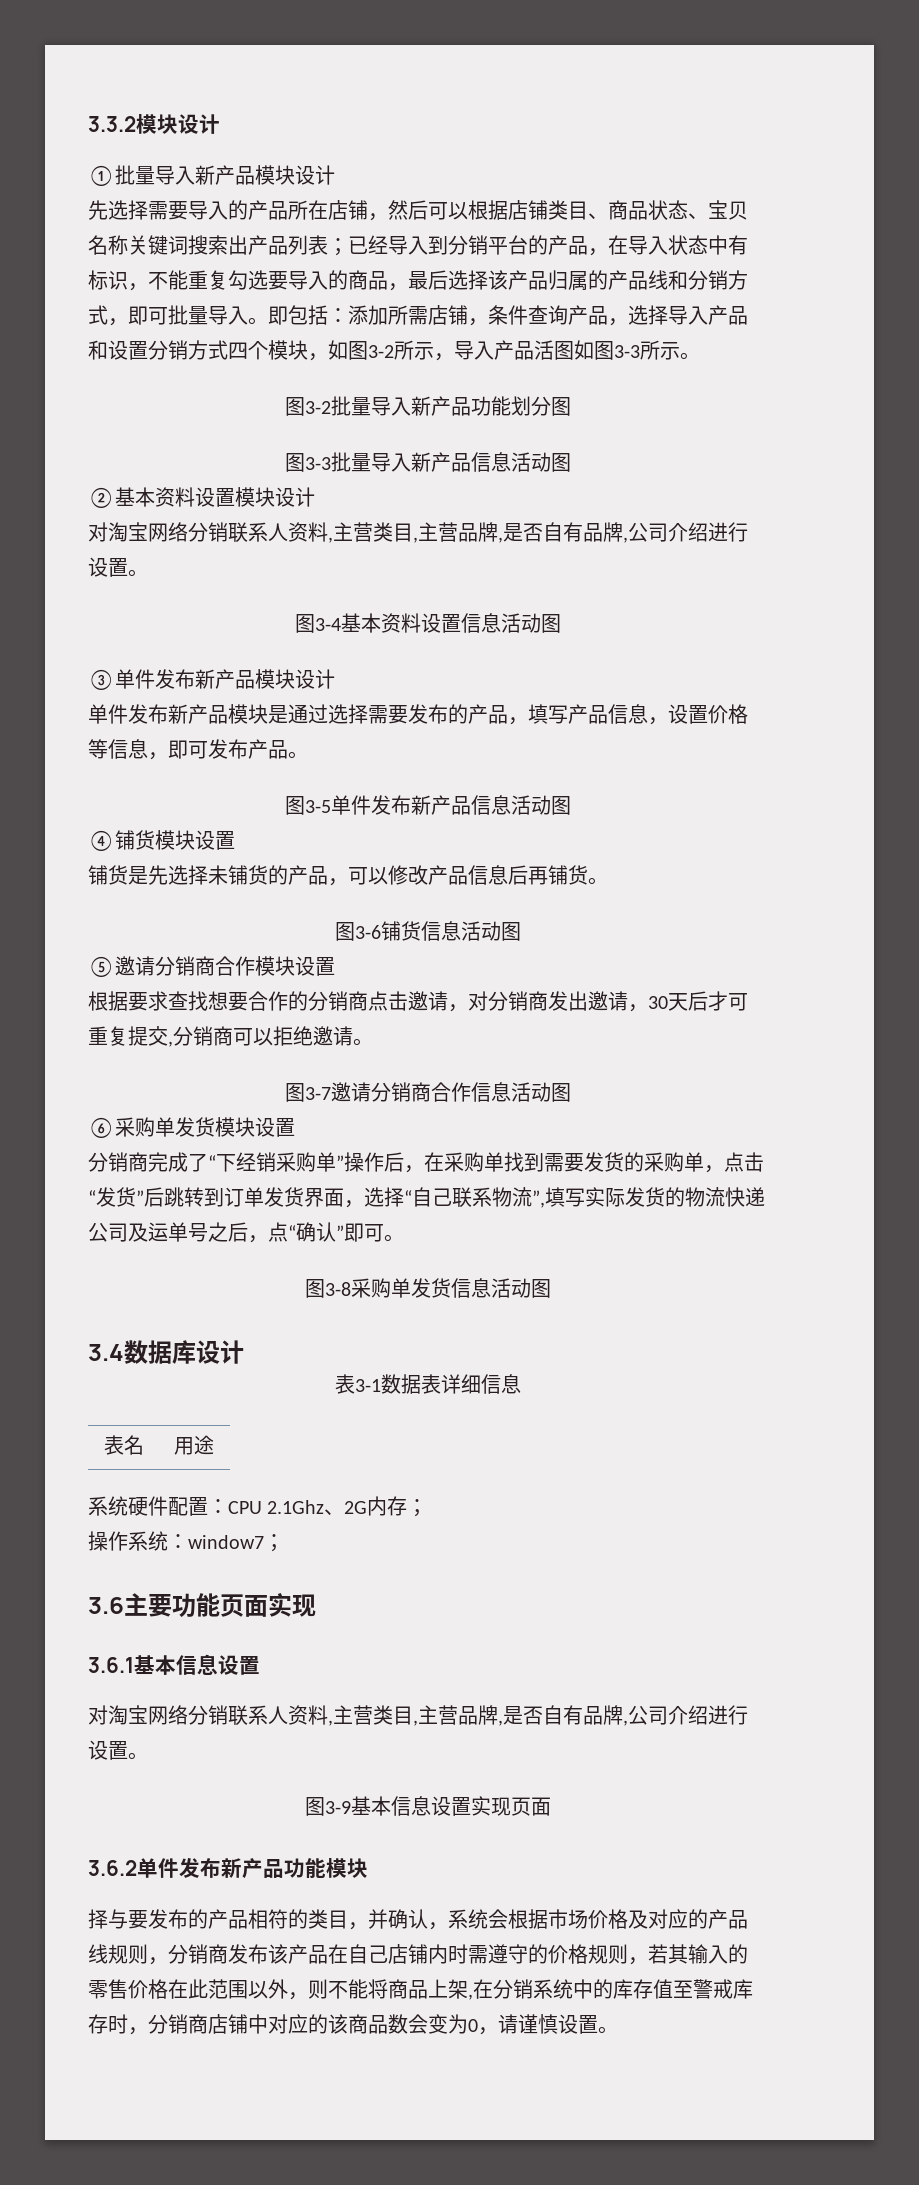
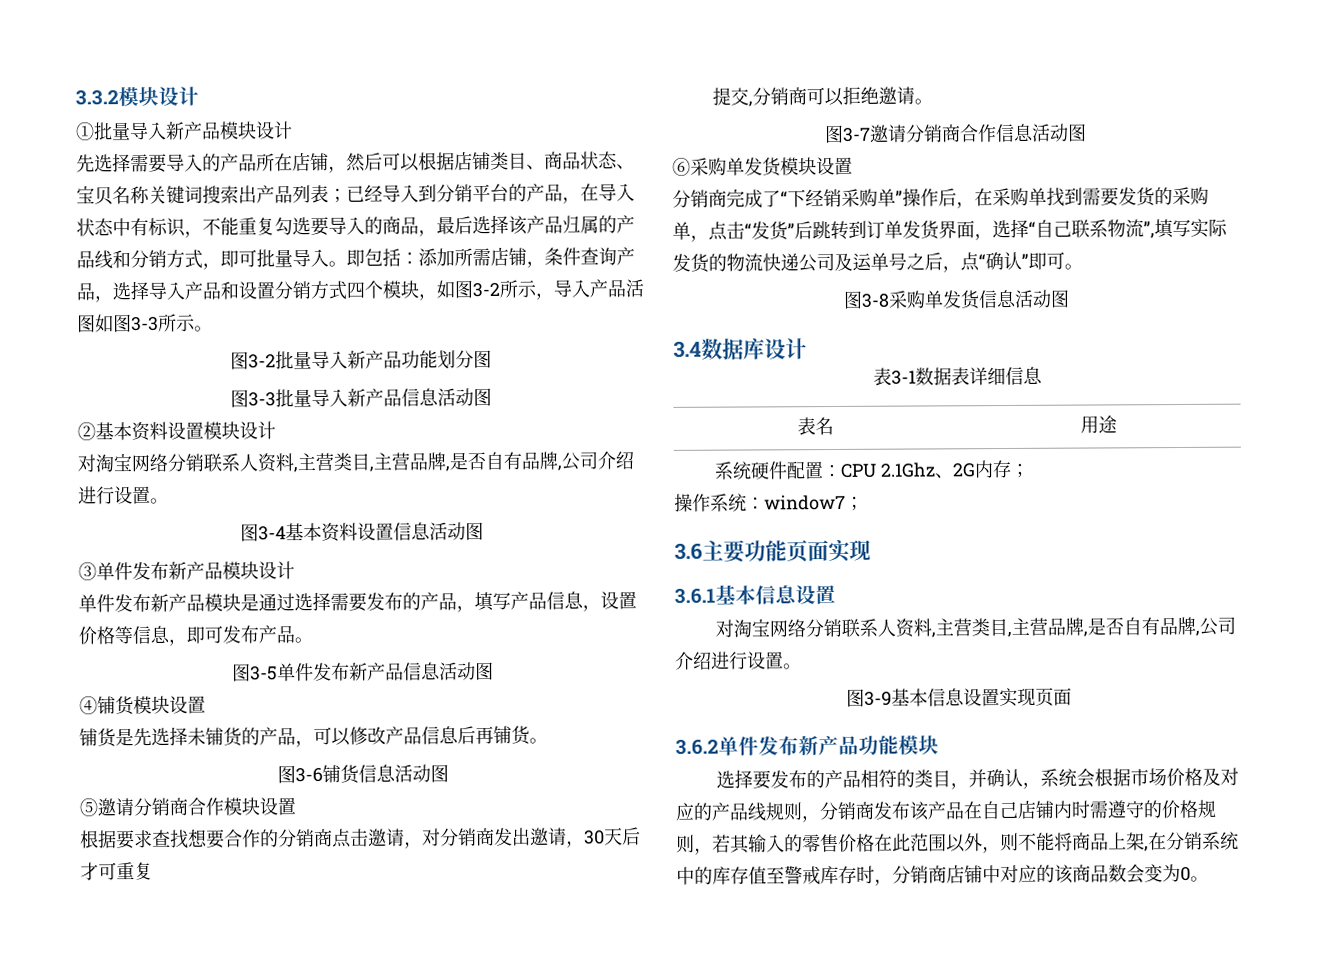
(128, 1036) none -> (153, 871) //
[88,1909,128,1929] 择与 -> [715,769,753,789] 选择
[478,2014,598,2035] ，请谨慎设置 -> (1191, 874) none

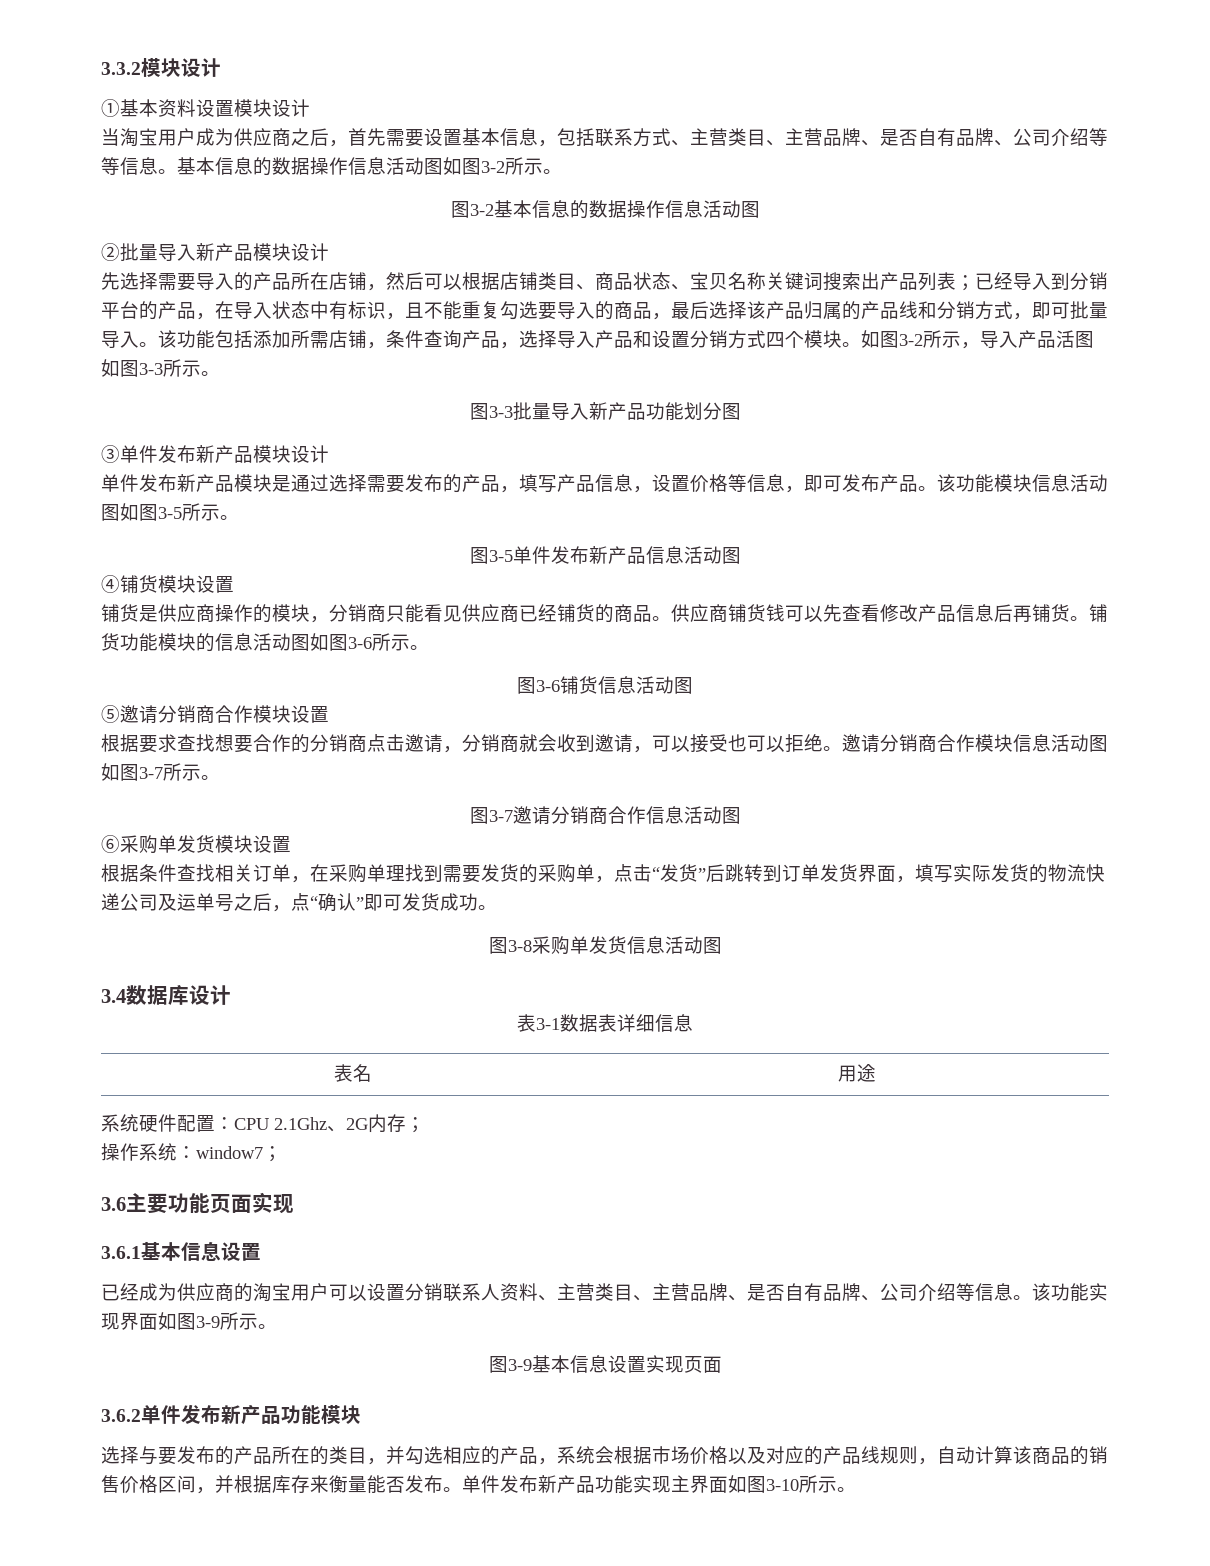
(95, 131) none -> [120,99,310,117] [101,128,1108,147] [101,157,562,176] [450,200,760,219] [101,243,120,261] 基本资料设置模块设计 // 当淘宝用户成为供应商之后，首先需要设置基本信息，包括联系方式、主营类目、主营品牌、是否自有品牌、公司介绍等等信息。基本信息的数据操作信息活动图如图3-2所示。 // 图3-2基本信息的数据操作信息活动图 // ②
(203, 234) none -> [405,302,424,318] 且
[346,248,419,267] 即包括： -> [158,330,253,349] 该功能包括
[418,293,437,301] ， -> [842,342,861,347] 。
[248,354,276,369] 3-2 -> [488,406,513,418] 3-3
[230,387,492,408] [77,421,276,442] [77,451,634,473] [78,485,169,505] [240,522,484,542] // 图3-3批量导入新产品信息活动图 // ②基本资料设置模块设计 // 对淘宝网络分销联系人资料,主营类目,主营品牌,是否自有品牌,公司介绍进行设置。 // 图3-4基本资料设置信息活动图 -> (741, 411) none
(313, 640) none -> [937,474,1108,493] [101,503,239,521] 该功能模块信息活动图如图3-5所示。
[133,726,351,748] 先选择未铺货的产品，可以 -> [158,604,880,623] 供应商操作的模块，分销商只能看见供应商已经铺货的商品。供应商铺货钱可以先查看
(548, 740) none -> [1089,604,1108,622] [101,633,429,652] 铺货功能模块的信息活动图如图3-6所示。
[422,827,641,848] [80,861,153,881] [711,86,915,107] 对分销商发出邀请，30天后才可重复 // 提交,分销商可以拒绝邀请 -> [462,734,1108,753] [101,763,201,781] 分销商就会收到邀请，可以接受也可以拒绝。邀请分销商合作模块信息活动图如图3-7所示
[672,188,957,208] 分销商完成了“下经销采购单”操作后 -> [101,864,291,882] 根据条件查找相关订单
(1047, 196) none -> [386,865,405,881] 理
[992,218,1155,239] 选择“自己联系物流”, -> (915, 879) none
(1065, 260) none -> [402,893,478,911] 发货成功
[714,616,1236,638] [675,651,784,670] 对淘宝网络分销联系人资料,主营类目,主营品牌,是否自有品牌,公司介绍进行设置 -> [101,1283,1108,1302] [101,1312,258,1330] 已经成为供应商的淘宝用户可以设置分销联系人资料、主营类目、主营品牌、是否自有品牌、公司介绍等信息。该功能实现界面如图3-9所示
[751,769,897,790] 要发布的产品相符 -> [139,1446,310,1465] 与要发布的产品所在
[985,768,1023,788] 确认 -> [405,1446,538,1465] 勾选相应的产品
(1203, 776) none -> [728,1447,747,1464] 以
[819,799,1216,821] [676,831,1239,855] [676,864,1191,886] 分销商发布该产品在自己店铺内时需遵守的价格规则，若其输入的零售价格在此范围以外，则不能将商品上架,在分销系统中的库存值至警戒库存时，分销商店铺中对应的该商品数会变为0 -> [937,1446,1108,1465] [101,1475,837,1494] 自动计算该商品的销售价格区间，并根据库存来衡量能否发布。单件发布新产品功能实现主界面如图3-10所示

